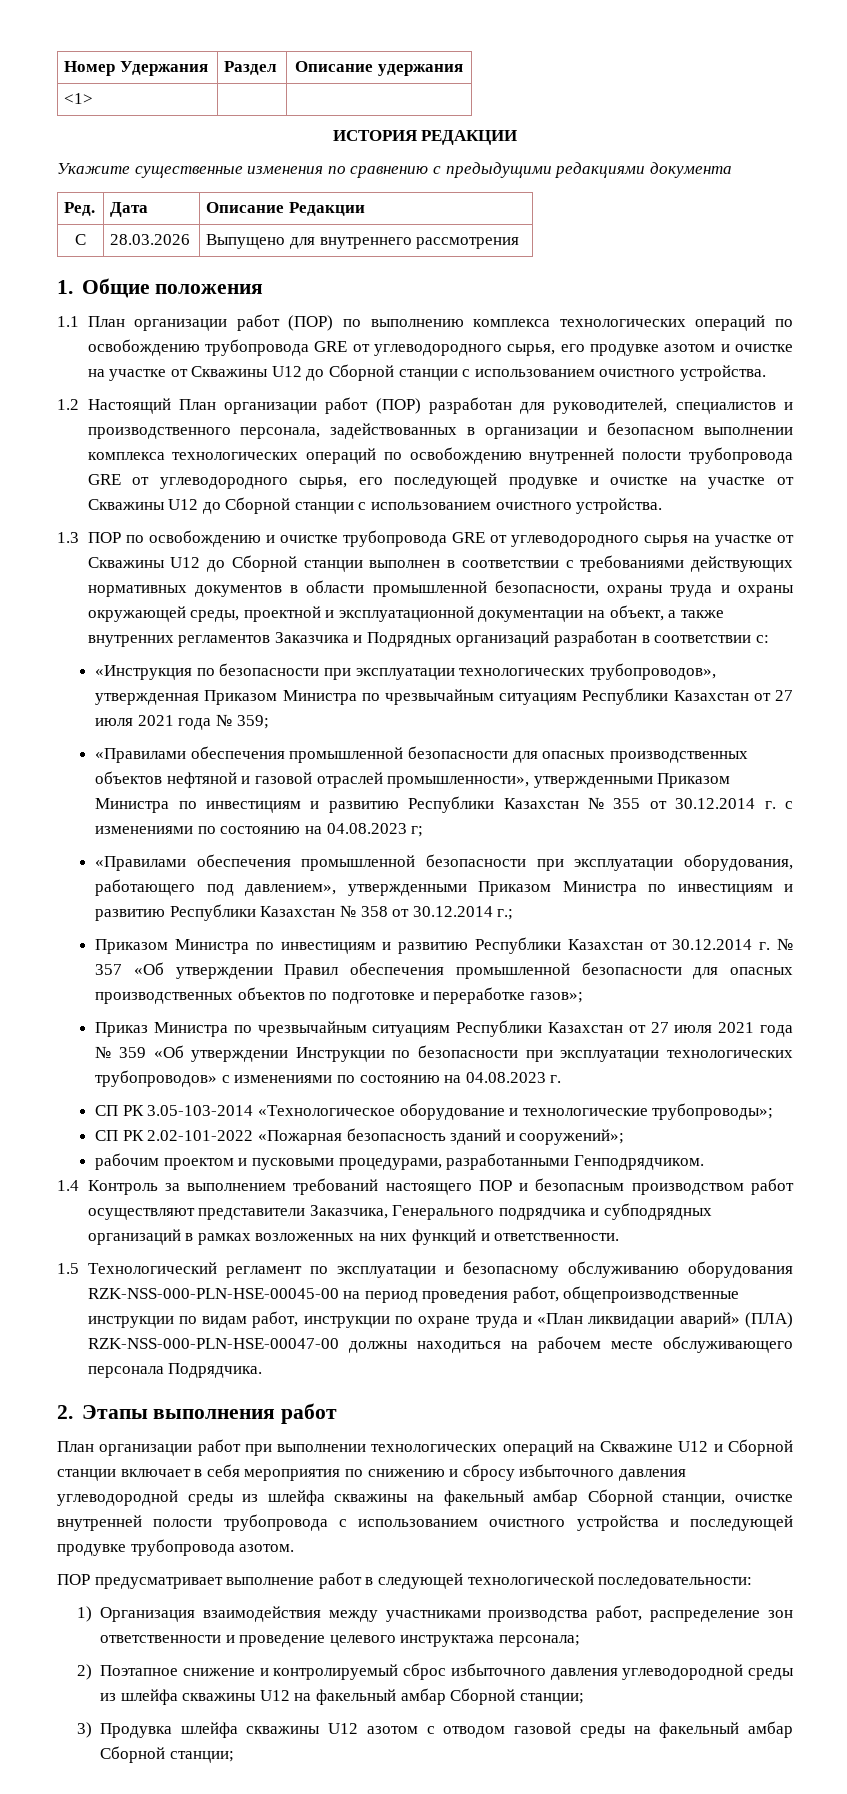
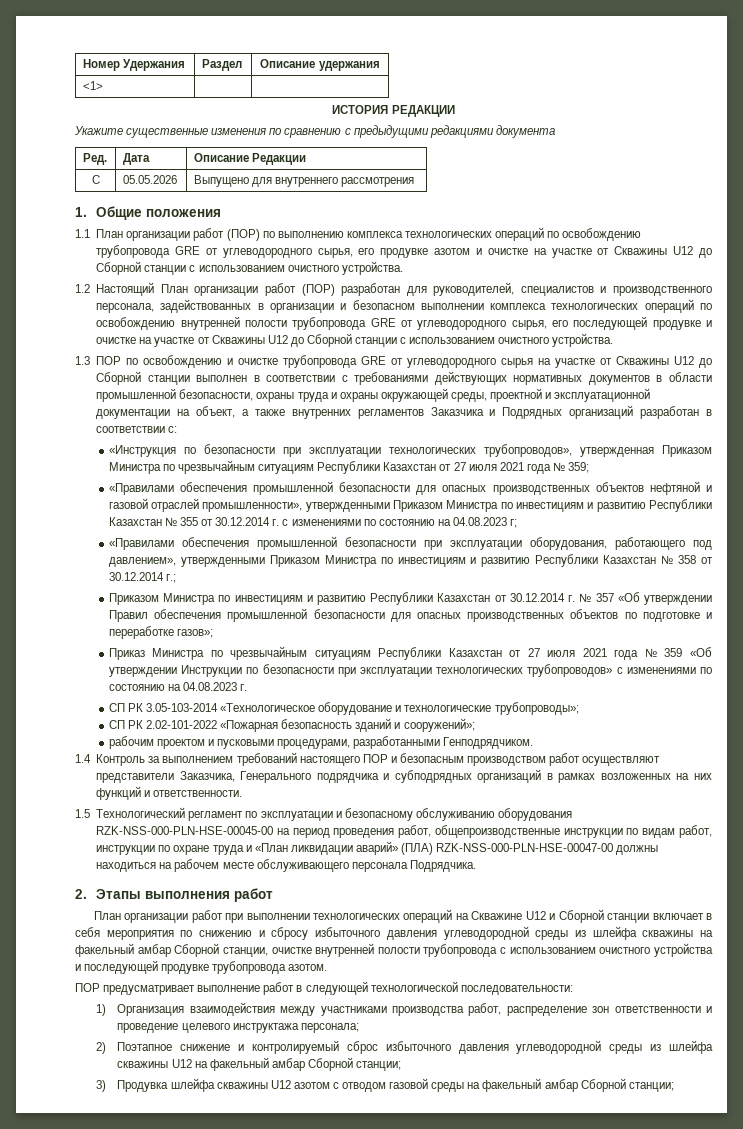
[110,234,191,245] 28.03.2026 -> [122,175,177,184] 05.05.2026

